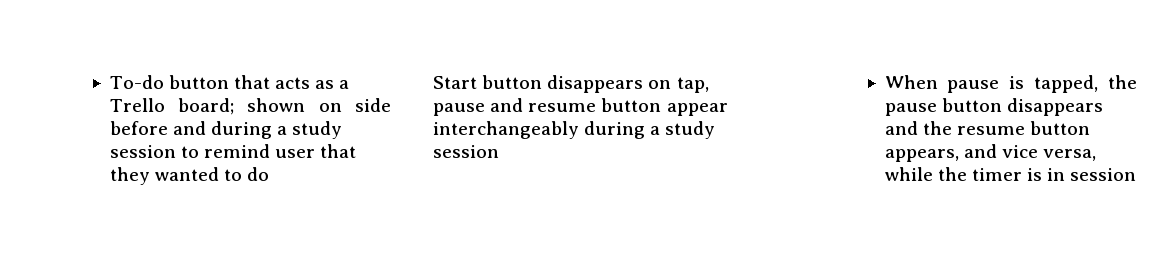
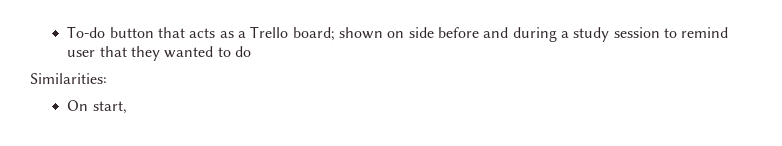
[433,75,709,93] [433,98,728,116] [433,121,716,139] [433,145,499,158] [884,75,1137,93] [884,98,1103,116] [884,121,1091,135] [884,144,1097,162] [884,167,1137,181] Start button disappears on tap, pause and resume button appear interchangeably during a study session // When pause is tapped, the pause button disappears and the resume button appears, and vice versa, while the timer is in session -> [30,73,107,84] [67,100,127,114] Similarities: // On start,

